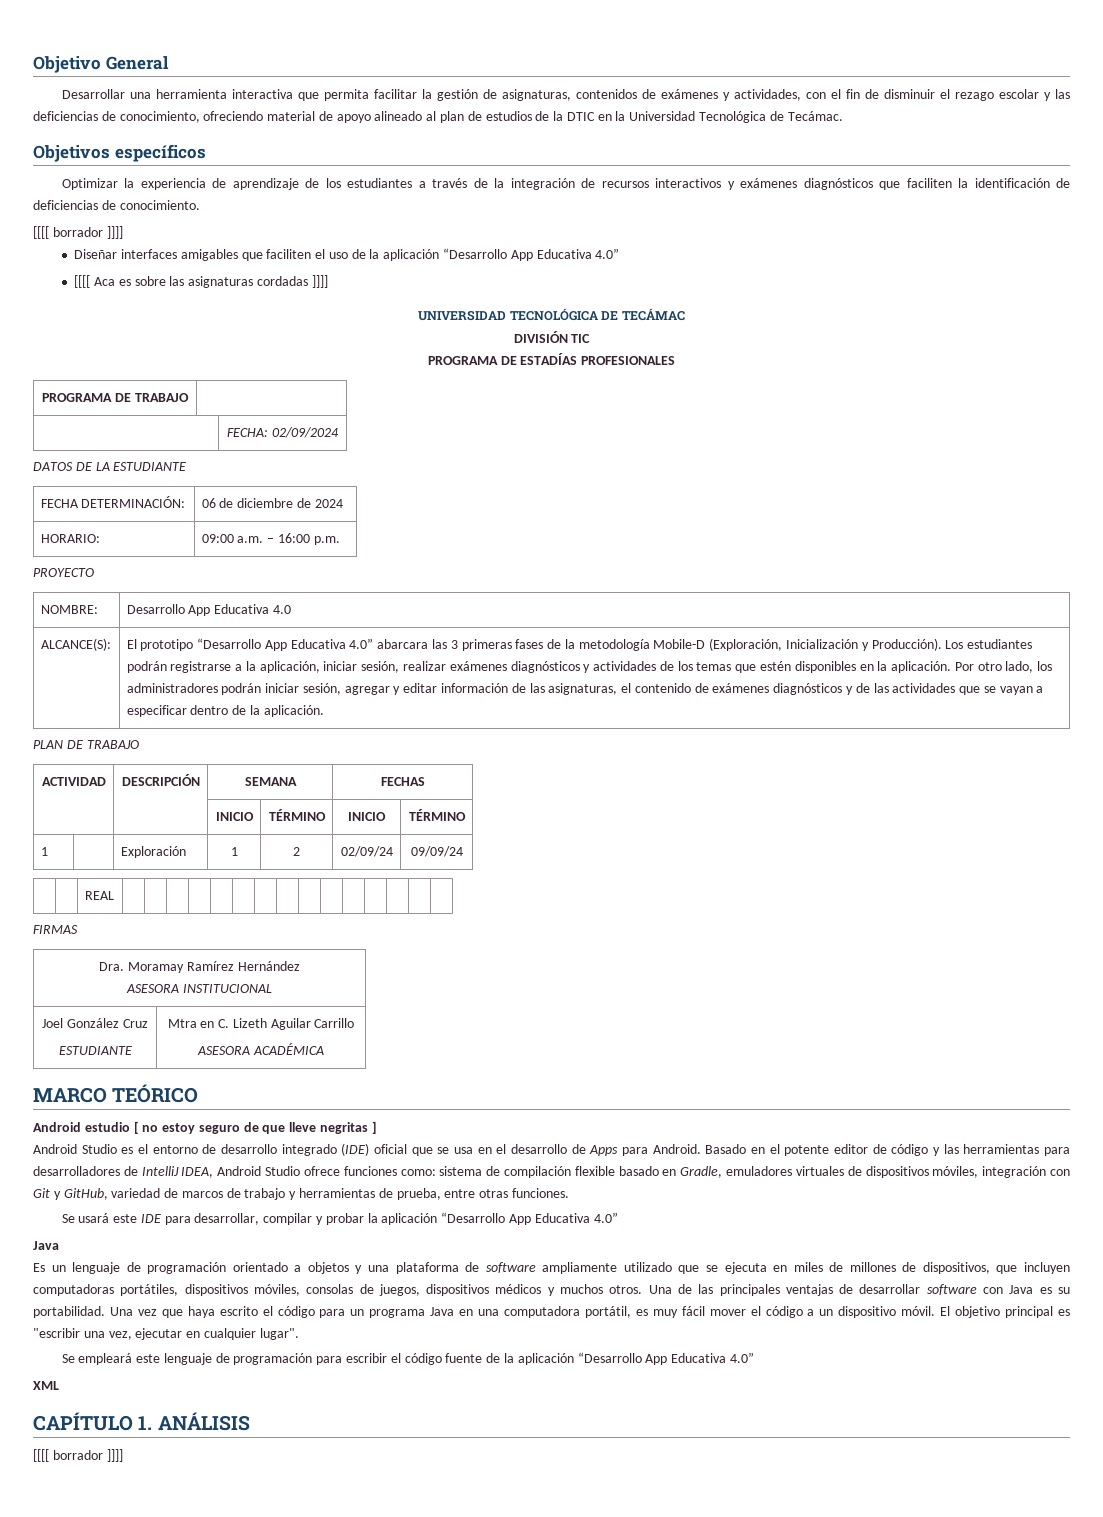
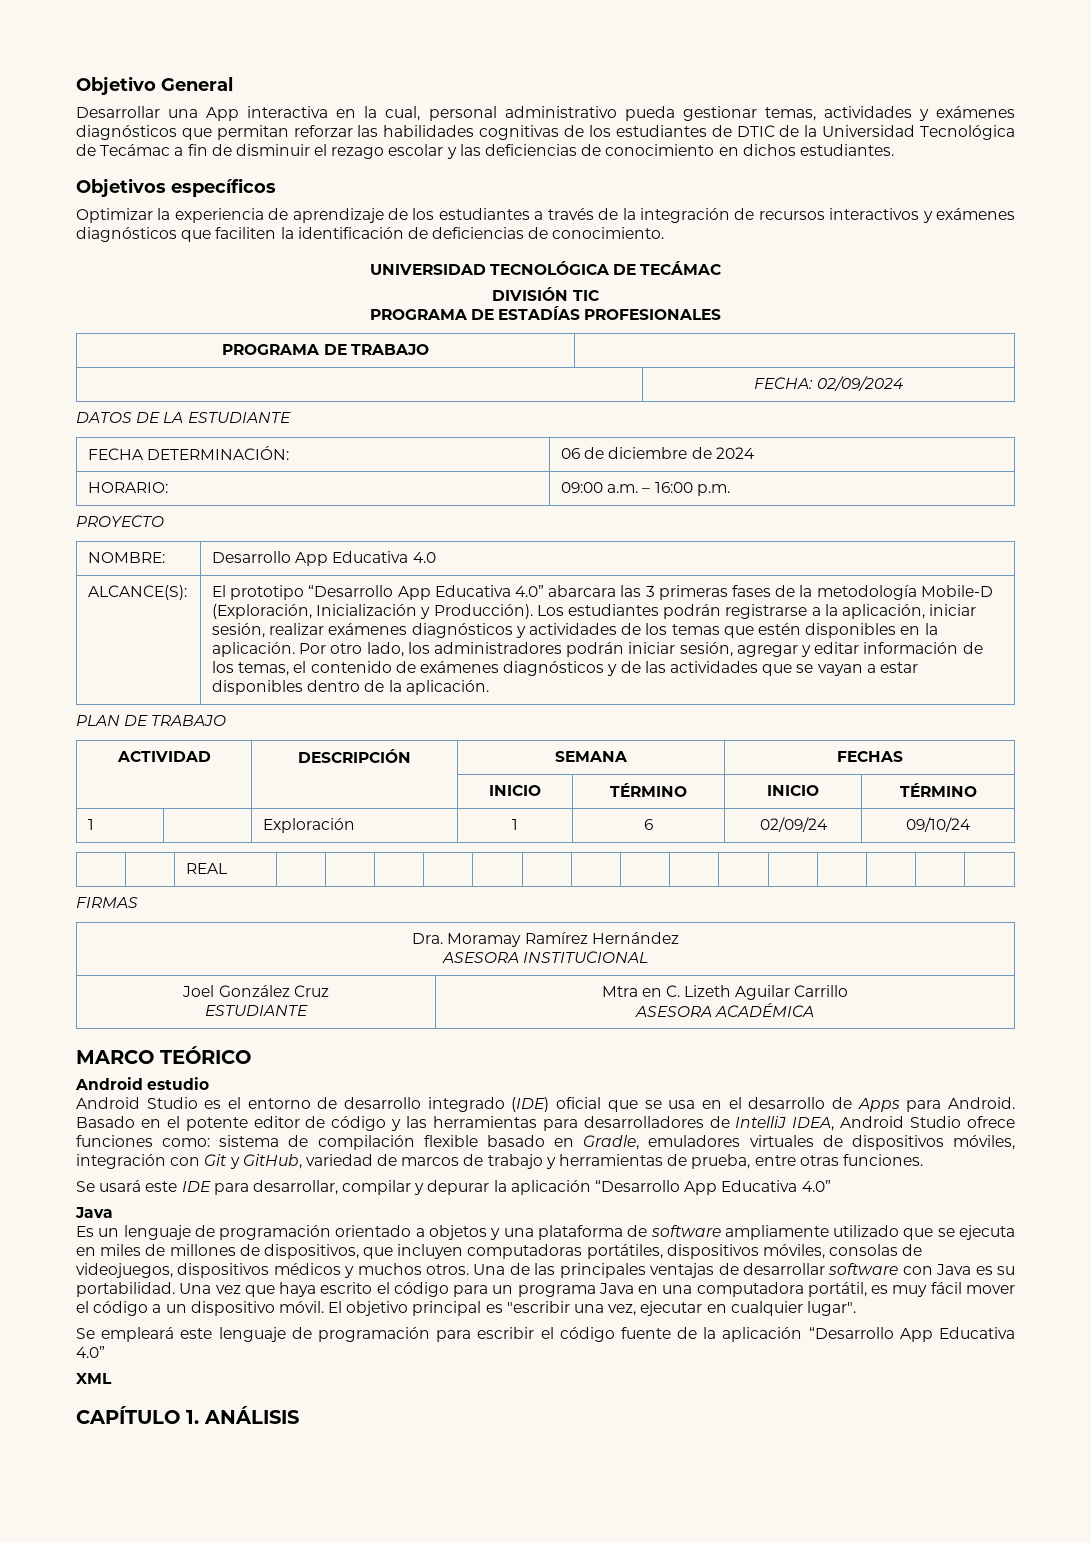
[155,89,841,101] herramienta interactiva que permita facilitar la gestión de asignaturas, contenidos de exámenes y actividades, con el -> [206,106,1015,121] [76,125,1016,140] [76,144,184,156] App interactiva en la cual, personal administrativo pueda gestionar temas, actividades y exámenes diagnósticos que permitan reforzar las habilidades cognitivas de los estudiantes de DTIC de la Universidad Tecnológica de Tecámac a
[119,111,843,123] conocimiento, ofreciendo material de apoyo alineado al plan de estudios de la DTIC en la Universidad Tecnológica de Tecámac. -> [605,144,894,156] conocimiento en dichos estudiantes.
[33,226,123,239] [74,248,620,261] [74,275,328,288] // [[[[ borrador ]]]] // Diseñar interfaces amigables que faciliten el uso de la aplicación “Desarrollo App Educativa 4.0” // [[[[ Aca es sobre las asignaturas cordadas ]]]] -> (665, 233) none
[529,683,618,695] las asignaturas, -> [212,661,290,676] los temas,
[126,705,187,717] especificar -> [879,662,918,673] [212,680,304,695] estar disponibles
[293,847,300,856] 2 -> [644,819,653,830] 6
[410,846,463,857] 09/09/24 -> [906,817,971,832] 09/10/24
[133,1121,377,1134] [ no estoy seguro de que lleve negritas ] -> (210, 1083) none
[325,1213,364,1225] probar -> [427,1180,490,1195] depurar
[378,1284,420,1296] juegos, -> [76,1263,173,1278] videojuegos,
[33,1449,123,1462] // [[[[ borrador ]]]] -> (299, 1415) none

